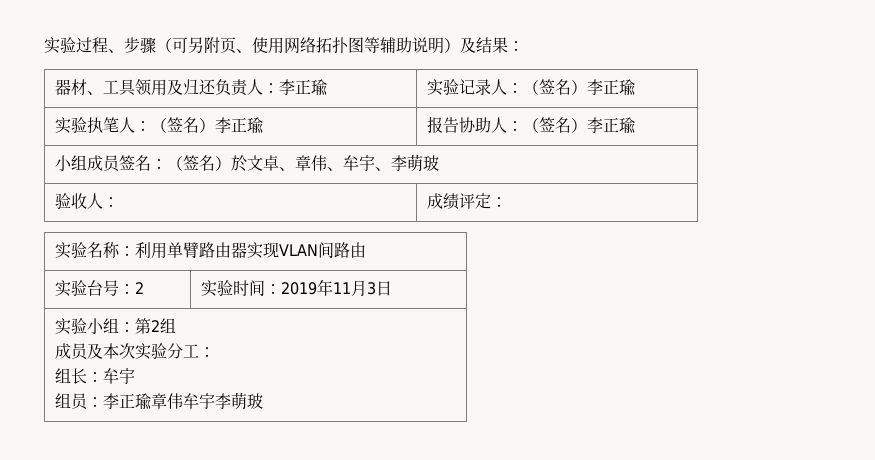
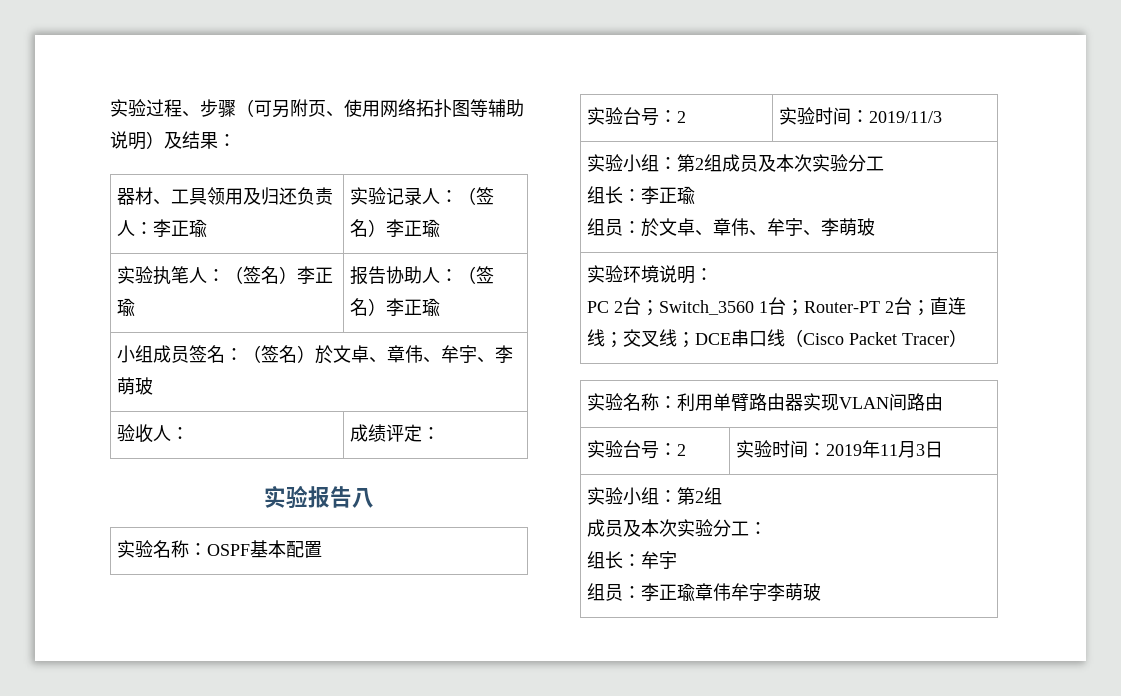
(507, 202) none -> [264,485,374,508] [117,540,323,558] [587,107,687,126] [779,107,943,125] [587,154,885,172] [587,186,696,204] [587,218,876,237] [587,265,714,284] [587,297,967,316] [587,329,968,348] // 实验报告八 // 实验名称：OSPF基本配置 // 实验台号：2 | 实验时间：2019/11/3 // 实验小组：第2组成员及本次实验分工 // 组长：李正瑜 // 组员：於文卓、章伟、牟宇、李萌玻 // 实验环境说明： // PC 2台；Switch_3560 1台；Router-PT 2台；直连线；交叉线；DCE串口线（Cisco Packet Tracer）

